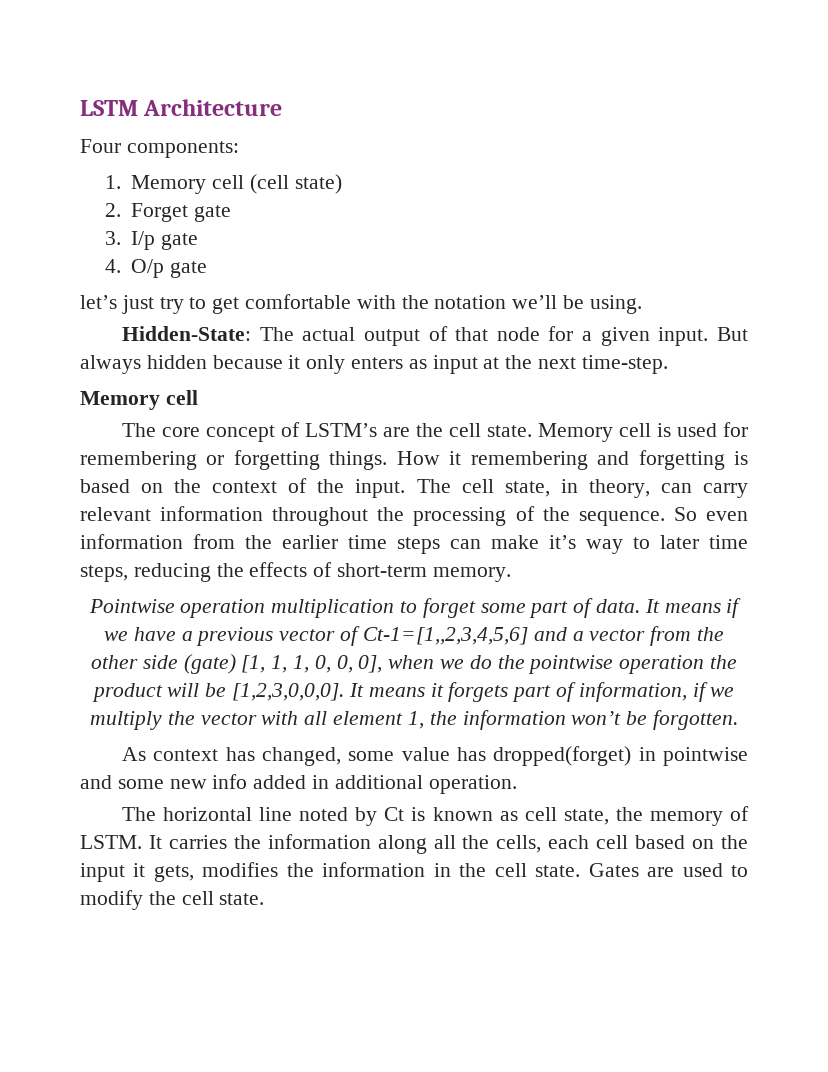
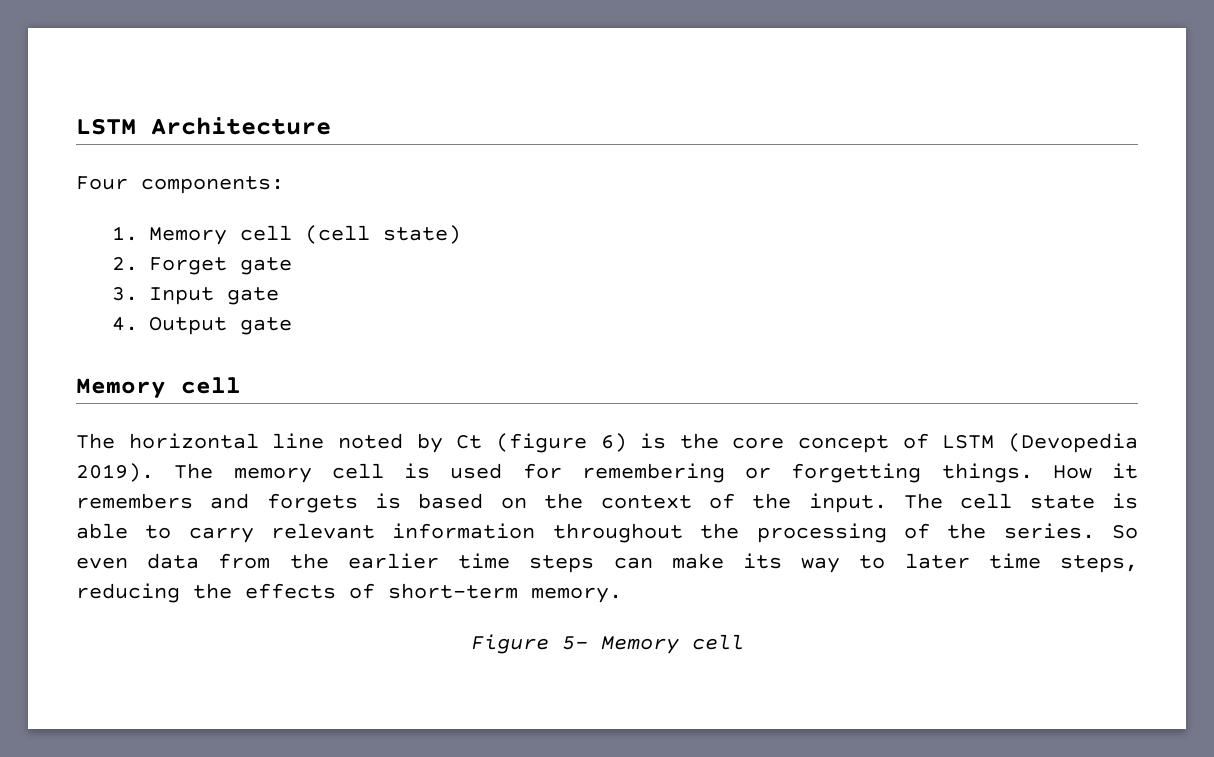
[131,231,156,250] I/p -> [148,287,214,305] Input
[131,259,208,278] [80,294,642,314] [122,326,748,346] [80,355,668,374] [80,390,198,410] [122,422,614,442] O/p gate // let’s just try to get comfortable with the notation we’ll be using. // Hidden-State: The actual output of that node for a given input. But always hidden because it only enters as input at the next time-step. // Memory cell // The core concept of LSTM’s are the cell state. Memory -> [148,317,292,335] [76,377,241,398] [76,433,1138,453] [76,463,312,483] Output gate // Memory cell // The horizontal line noted by Ct (figure 6) is the core concept of LSTM (Devopedia 2019). The memory
[470,450,725,470] remembering and forgetting -> [76,493,358,513] remembers and forgets
[504,479,692,498] state, in theory, can -> [1029,493,1138,509] [76,523,172,539] state is able to
[578,511,665,526] sequence. -> [1003,523,1095,539] series.
[80,534,183,549] information -> [147,553,200,569] data
[549,535,576,549] it’s -> [742,553,782,569] its
[88,598,742,618] [104,626,724,646] [90,654,738,674] [91,682,735,702] [90,710,738,730] [122,746,748,766] [80,774,517,794] [122,806,749,826] [80,834,748,854] [80,862,748,882] [80,890,265,910] Pointwise operation multiplication to forget some part of data. It means if we have a previous vector of Ct-1=[1,,2,3,4,5,6] and a vector from the other side (gate) [1, 1, 1, 0, 0, 0], when we do the pointwise operation the product will be [1,2,3,0,0,0]. It means it forgets part of information, if we multiply the vector with all element 1, the information won’t be forgotten. // As context has changed, some value has dropped(forget) in pointwise and some new info added in additional operation. // The horizontal line noted by Ct is known as cell state, the memory of LSTM. It carries the information along all the cells, each cell based on the input it gets, modifies the information in the cell state. Gates are used to modify the cell state. -> [470,634,744,654] Figure 5- Memory cell

